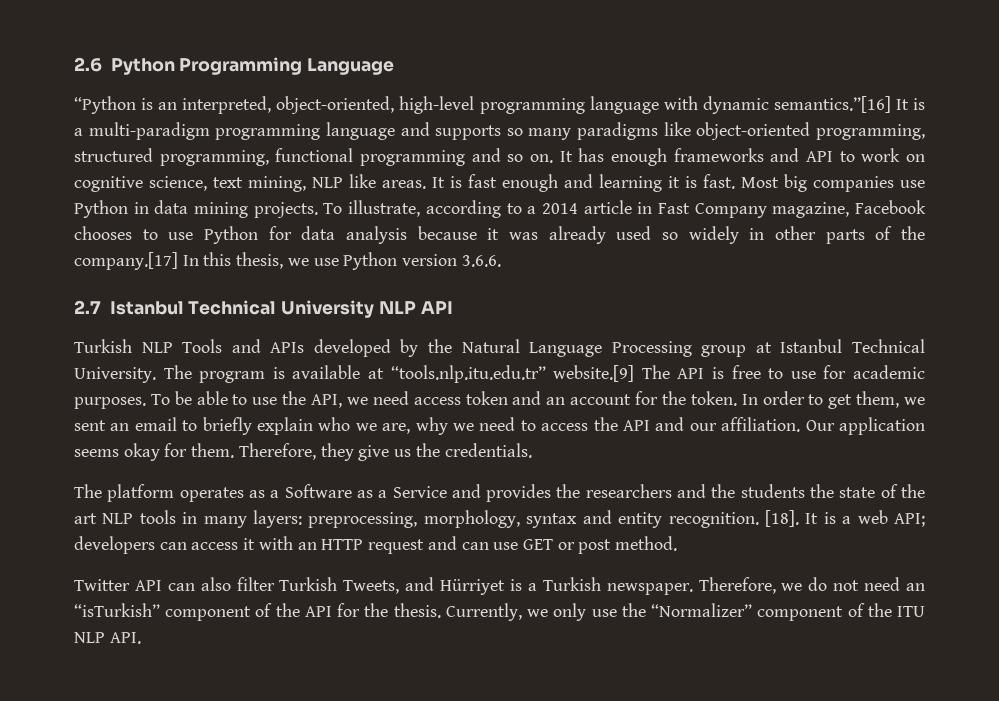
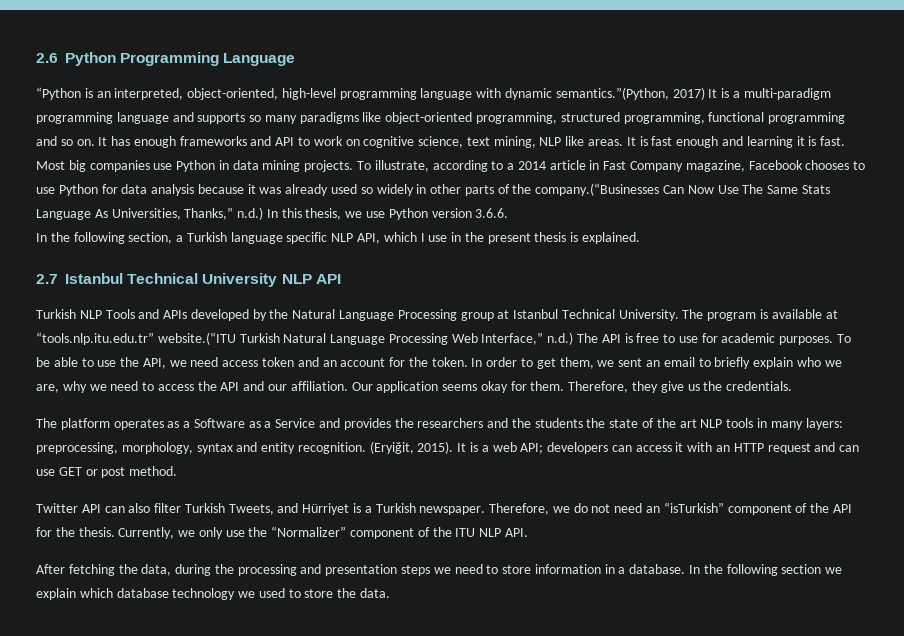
[773,96,891,113] semantics.”[16] -> [555,87,705,100] semantics.”(Python, 2017)
[74,252,178,270] company.[17] -> [535,183,830,196] [36,207,264,220] company.(“Businesses Can Now Use The Same Stats Language As Universities, Thanks,” n.d.)
(501, 261) none -> [36,232,641,244] // In the following section, a Turkish language specific NLP API, which I use in the present thesis is explained.
[553,365,635,382] website.[9] -> [157,332,574,345] website.(“ITU Turkish Natural Language Processing Web Interface,” n.d.)
[764,510,799,527] [18]. -> [369,441,454,454] (Eryiğit, 2015).
(141, 638) none -> [36,564,843,576] [36,588,391,600] // After fetching the data, during the processing and presentation steps we need to store information in a database. In the following section we explain which database technology we used to store the data.

